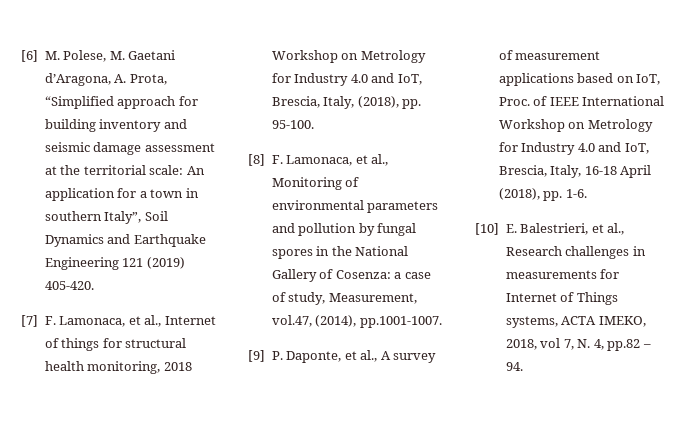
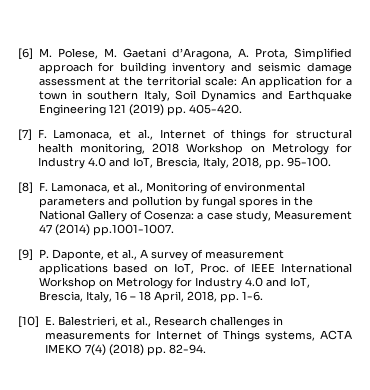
[44,96,114,109] “Simplified -> [294,48,352,60] Simplified
[104,211,142,224] Italy”, -> [143,90,170,102] Italy,
(185, 263) none -> [166,106,186,116] pp.
[357,96,399,108] (2018), -> [231,157,262,168] 2018,
[271,292,417,305] [271,315,357,327] of study, Measurement, vol.47, (2014), -> [235,210,352,222] [38,224,90,236] study, Measurement 47 (2014)
[584,165,652,178] [498,188,540,200] 16-18 April (2018), -> [114,291,217,303] 16 – 18 April, 2018,
[598,316,646,327] [505,338,651,351] [505,362,523,371] IMEKO, 2018, vol 7, N. 4, pp.82 – 94. -> [44,344,206,356] IMEKO 7(4) (2018) pp. 82-94.

